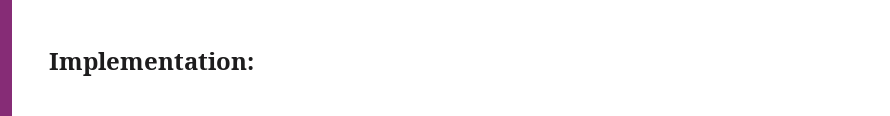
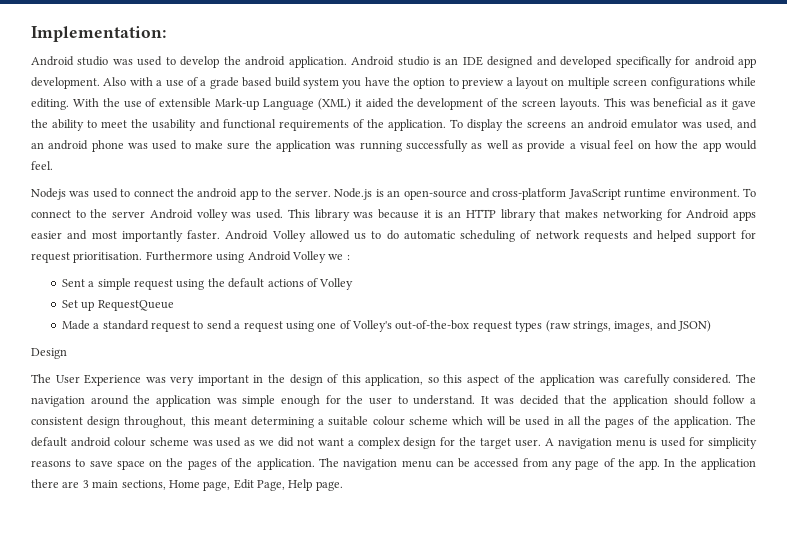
(254, 64) none -> [31,56,757,68] [31,77,757,89] [31,98,757,110] [31,119,757,131] [31,140,758,152] [31,161,53,170] [31,188,756,200] [31,209,757,221] [31,230,756,242] [31,251,350,263] [61,278,354,290] [61,300,174,311] [61,320,712,332] [31,348,67,359] [31,374,756,386] [31,395,756,407] [31,416,756,428] [31,437,757,449] [31,458,756,470] [31,479,343,491] // Android studio was used to develop the android application. Android studio is an IDE designed and developed specifically for android app development. Also with a use of a grade based build system you have the option to preview a layout on multiple screen configurations while editing. With the use of extensible Mark-up Language (XML) it aided the development of the screen layouts. This was beneficial as it gave the ability to meet the usability and functional requirements of the application. To display the screens an android emulator was used, and an android phone was used to make sure the application was running successfully as well as provide a visual feel on how the app would feel. // Nodejs was used to connect the android app to the server. Node.js is an open-source and cross-platform JavaScript runtime environment. To connect to the server Android volley was used. This library was because it is an HTTP library that makes networking for Android apps easier and most importantly faster. Android Volley allowed us to do automatic scheduling of network requests and helped support for request prioritisation. Furthermore using Android Volley we : // Sent a simple request using the default actions of Volley // Set up RequestQueue // Made a standard request to send a request using one of Volley's out-of-the-box request types (raw strings, images, and JSON) // Design // The User Experience was very important in the design of this application, so this aspect of the application was carefully considered. The navigation around the application was simple enough for the user to understand. It was decided that the application should follow a consistent design throughout, this meant determining a suitable colour scheme which will be used in all the pages of the application. The default android colour scheme was used as we did not want a complex design for the target user. A navigation menu is used for simplicity reasons to save space on the pages of the application. The navigation menu can be accessed from any page of the app. In the application there are 3 main sections, Home page, Edit Page, Help page.

